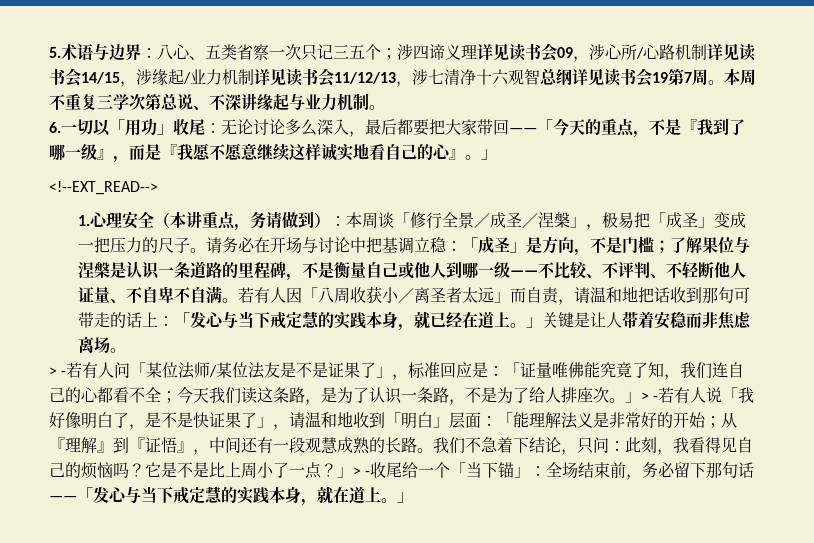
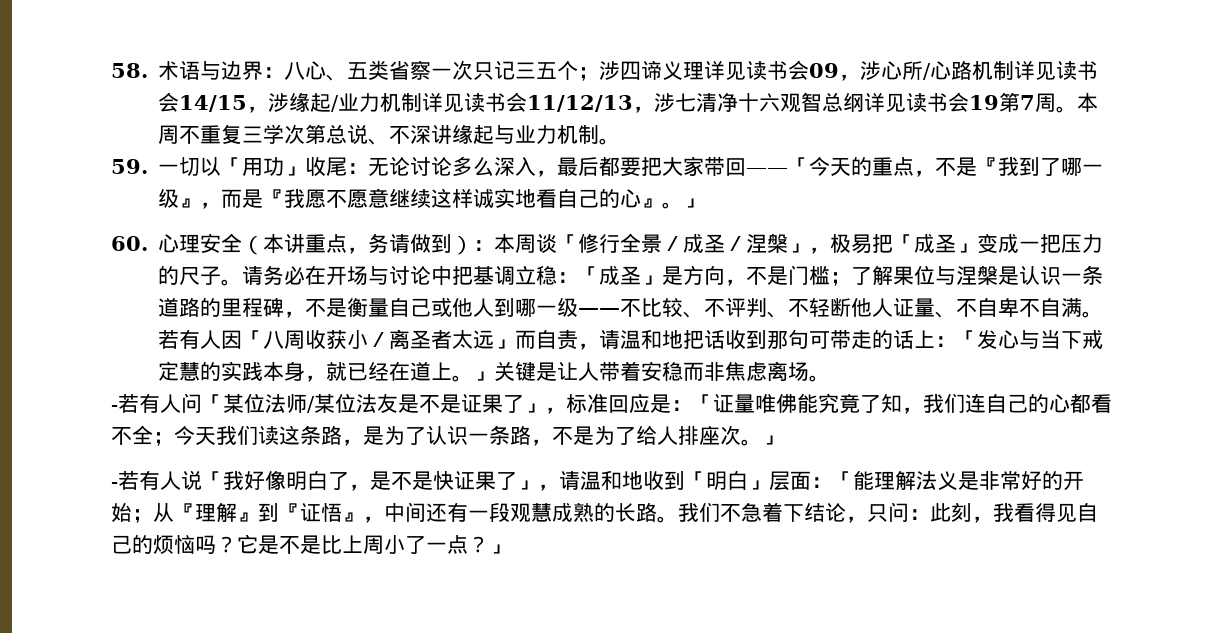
[49,47,61,58] 5. -> [111,63,148,78] 58.
[49,122,61,133] 6. -> [111,159,148,174] 59.
[49,181,158,195] [77,215,90,226] <!--EXT_READ--> // 1. -> [111,236,148,251] 60.
[49,367,57,376] > -> (831, 378) none
[641,392,649,401] > -> (783, 440) //
[353,462,755,480] [49,486,413,506] > -收尾给一个「当下锚」：全场结束前，务必留下那句话——「发心与当下戒定慧的实践本身，就在道上。」 -> (510, 549) none

